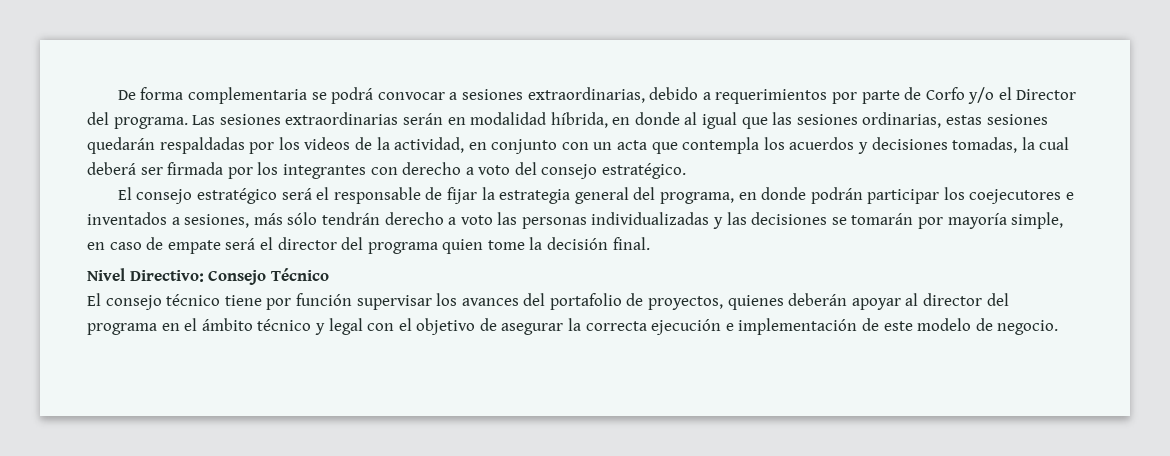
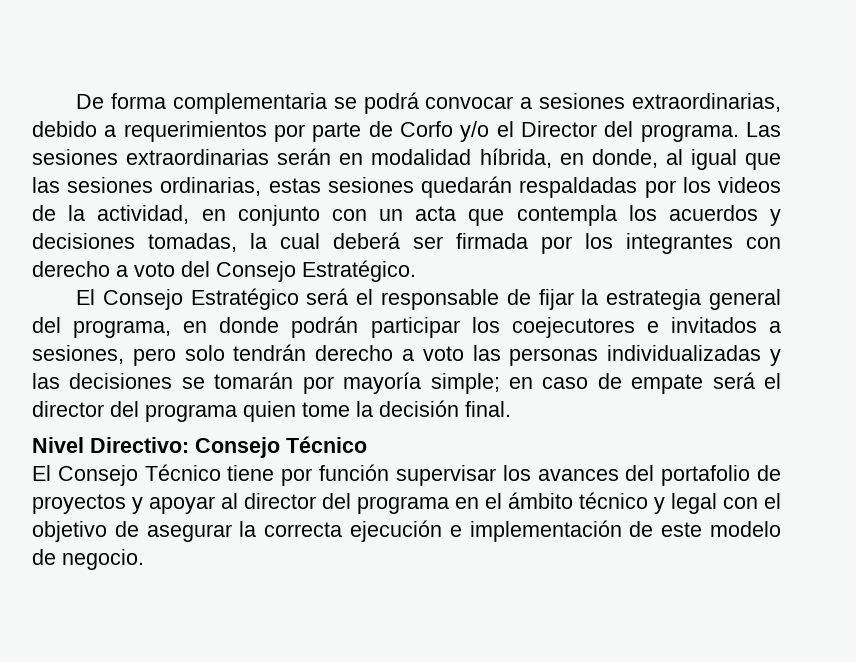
[634,112,680,125] donde -> [591,149,658,168] donde,
[541,163,687,179] [117,187,278,204] consejo estratégico. // El consejo estratégico -> [216,260,416,282] [75,288,299,310] Consejo Estratégico. // El Consejo Estratégico
[87,212,167,225] inventados -> [670,317,757,333] invitados
[253,212,318,225] más sólo -> [132,345,225,366] pero solo
[1011,212,1064,229] simple, -> [430,373,500,394] simple;
[105,294,221,310] consejo técnico -> [57,464,221,486] Consejo Técnico
[648,293,848,310] proyectos, quienes deberán -> [32,494,143,514] proyectos y

